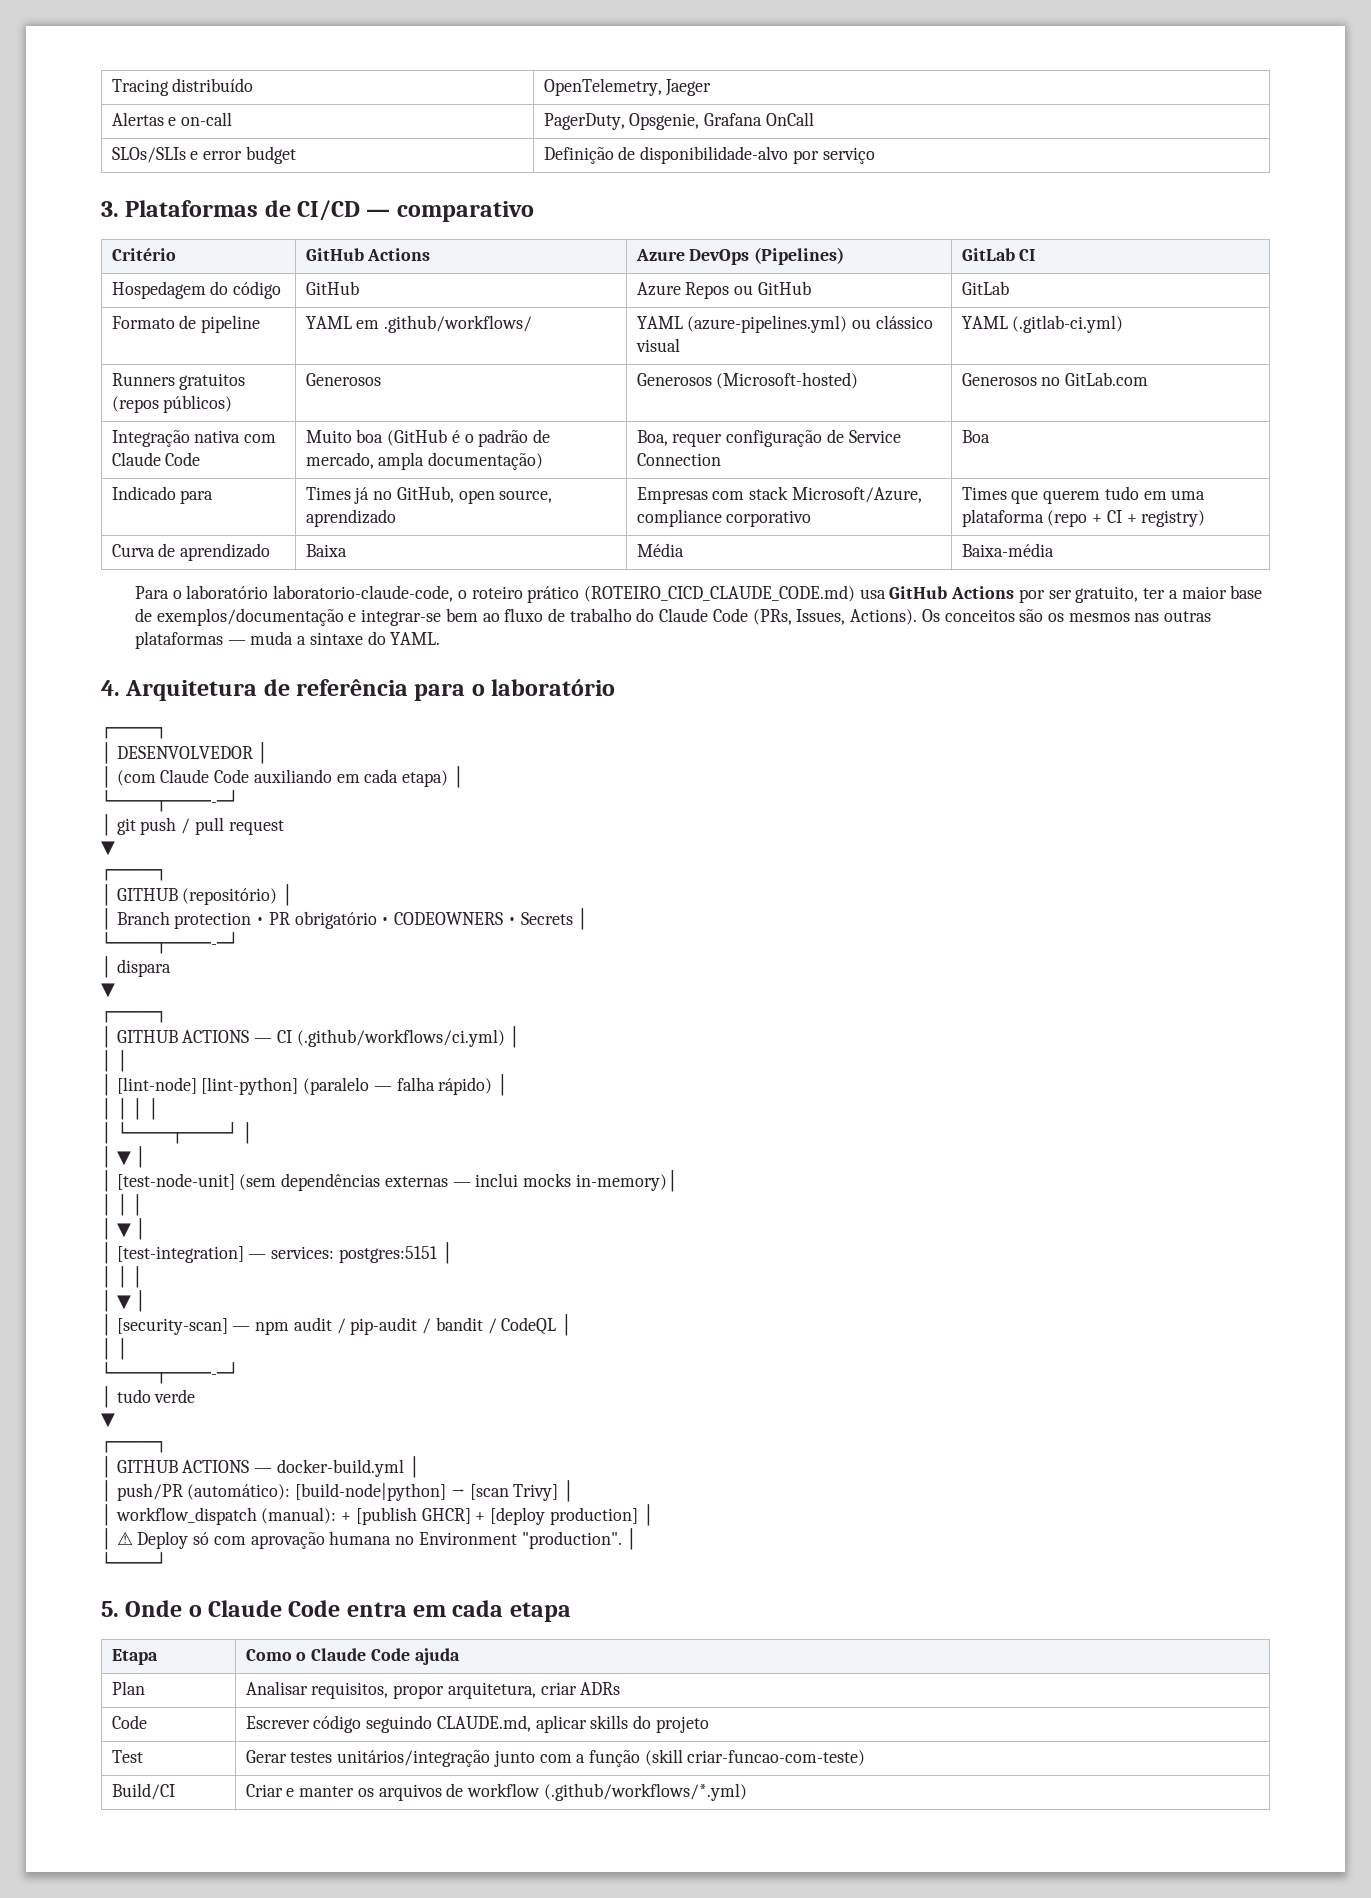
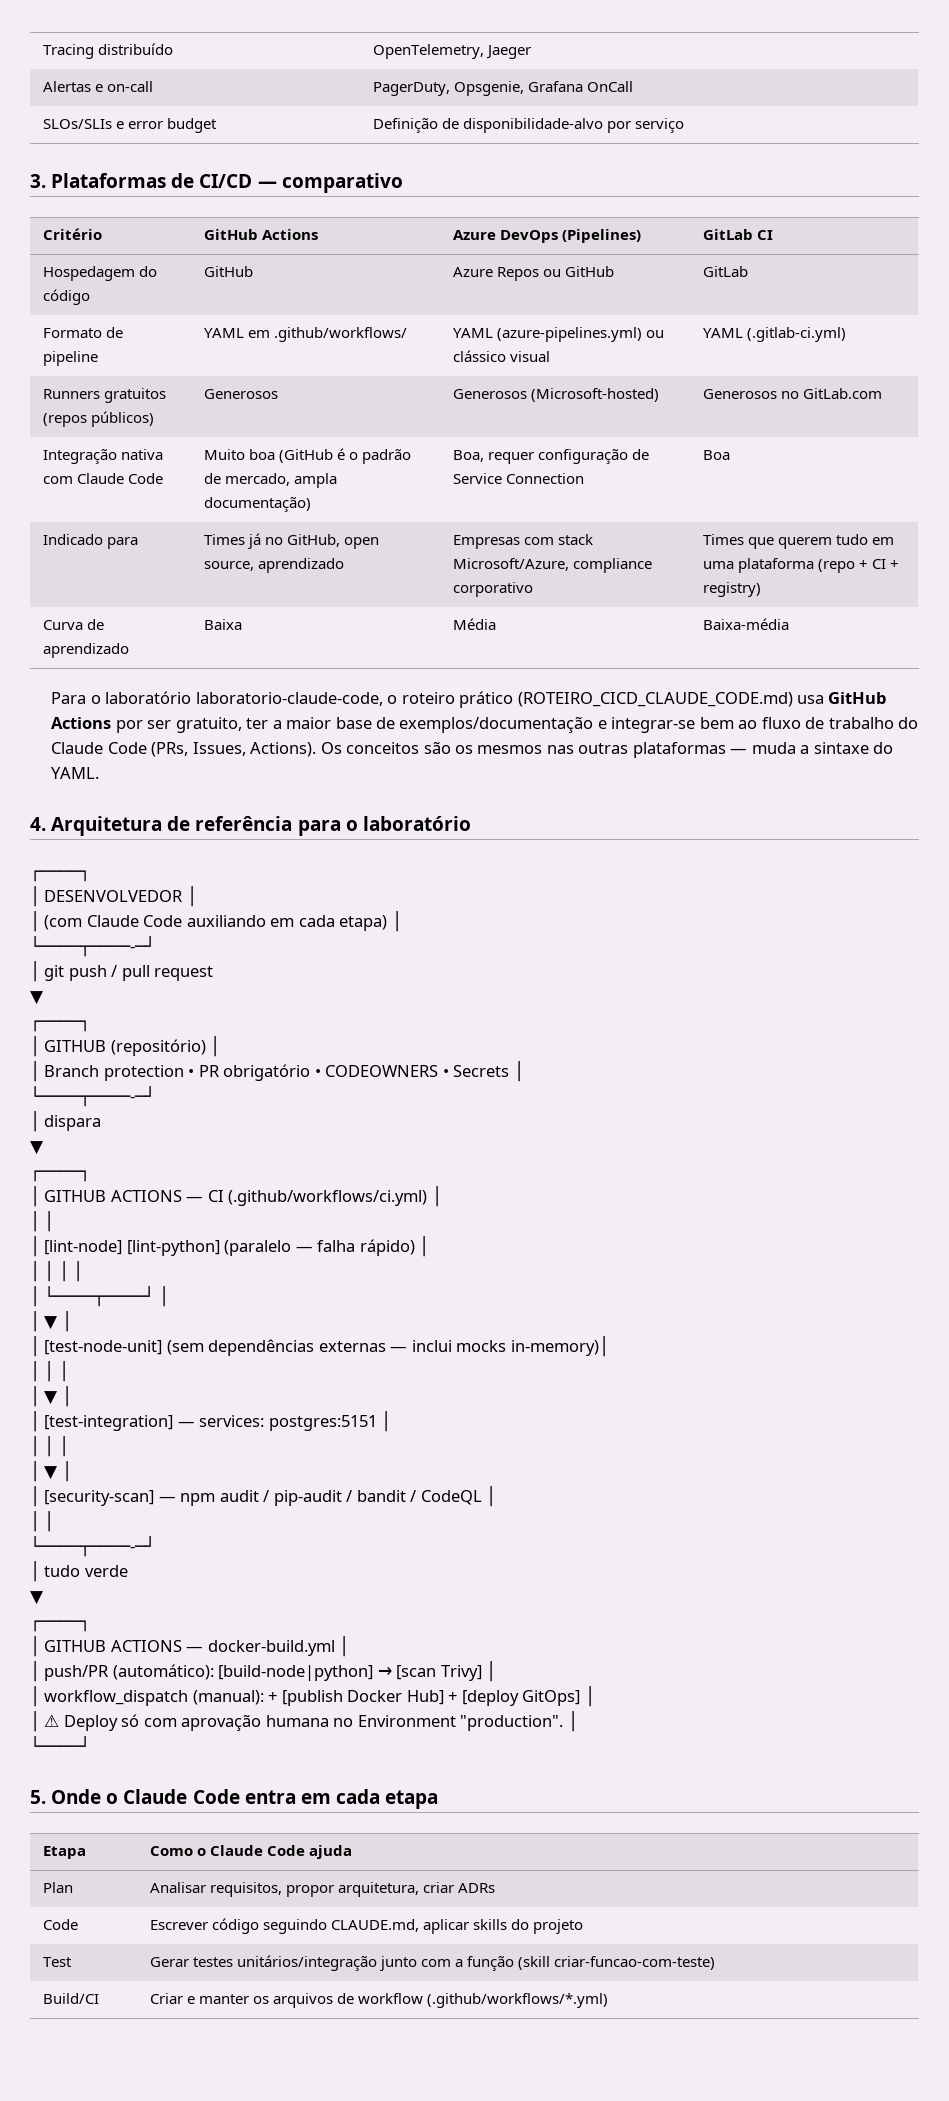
[421,1508,471,1524] GHCR] -> [347,1690,444,1705] Docker Hub]
[549,1507,638,1525] production] -> [522,1690,581,1706] GitOps]

